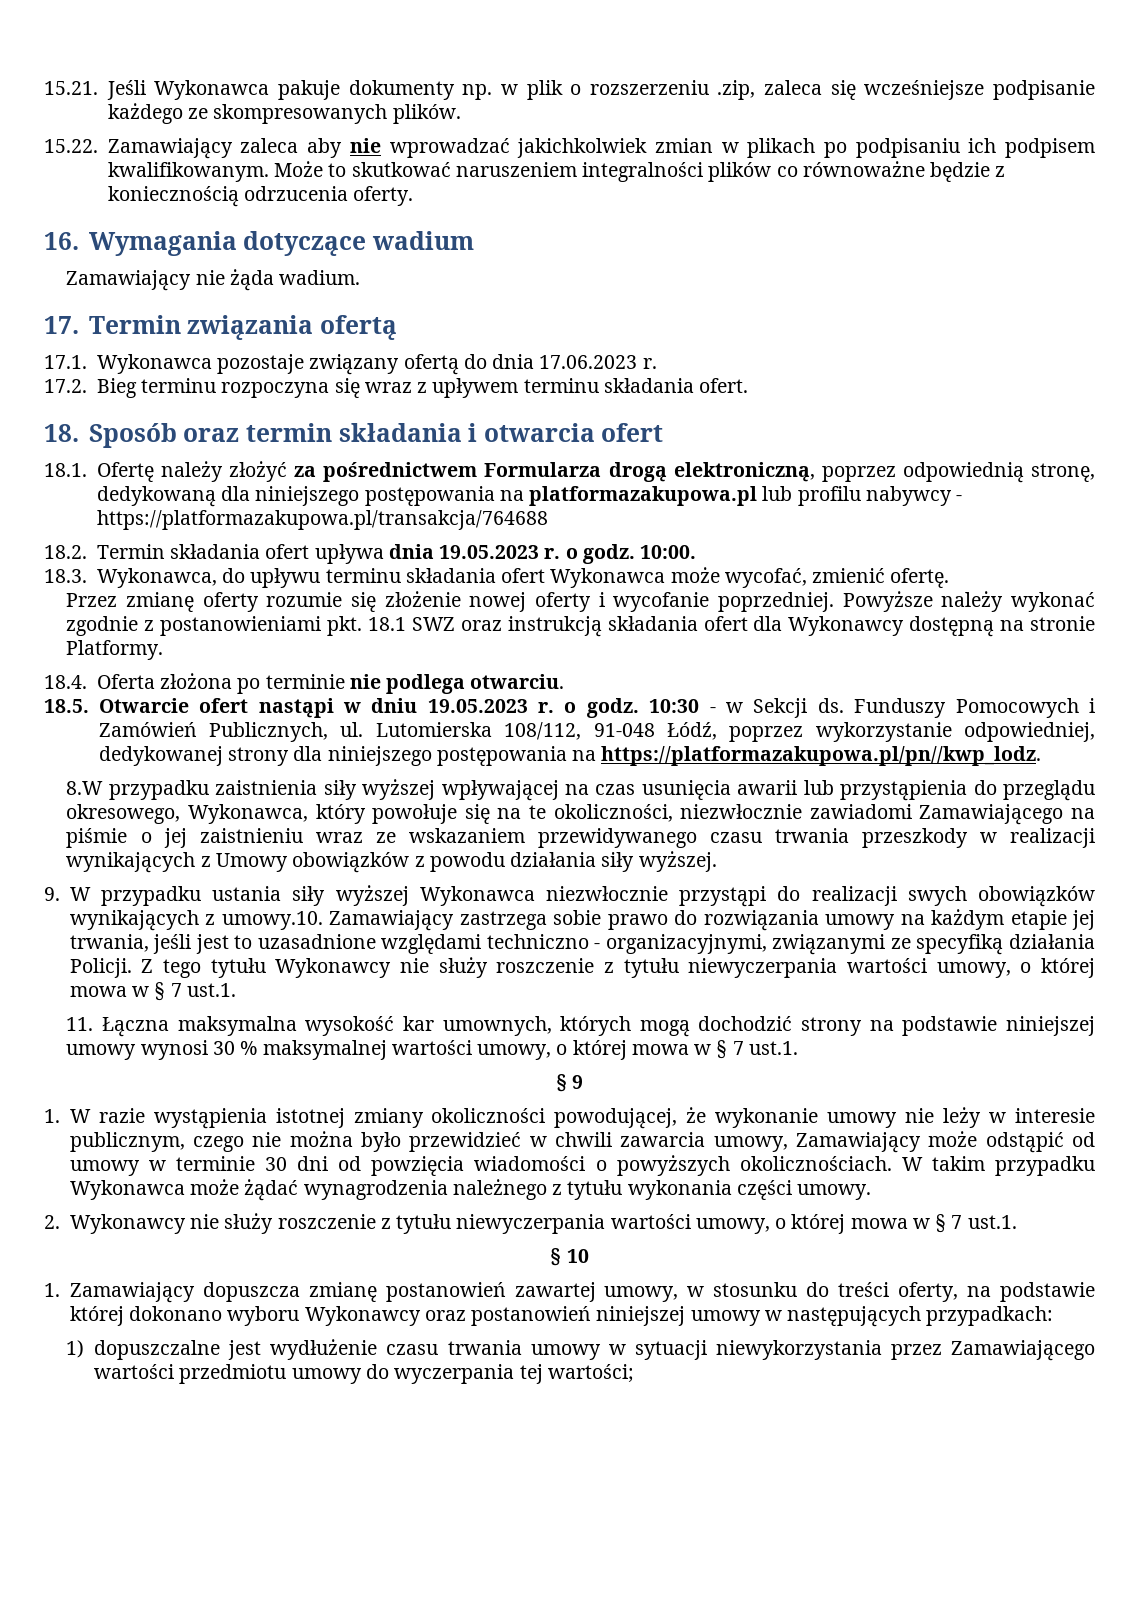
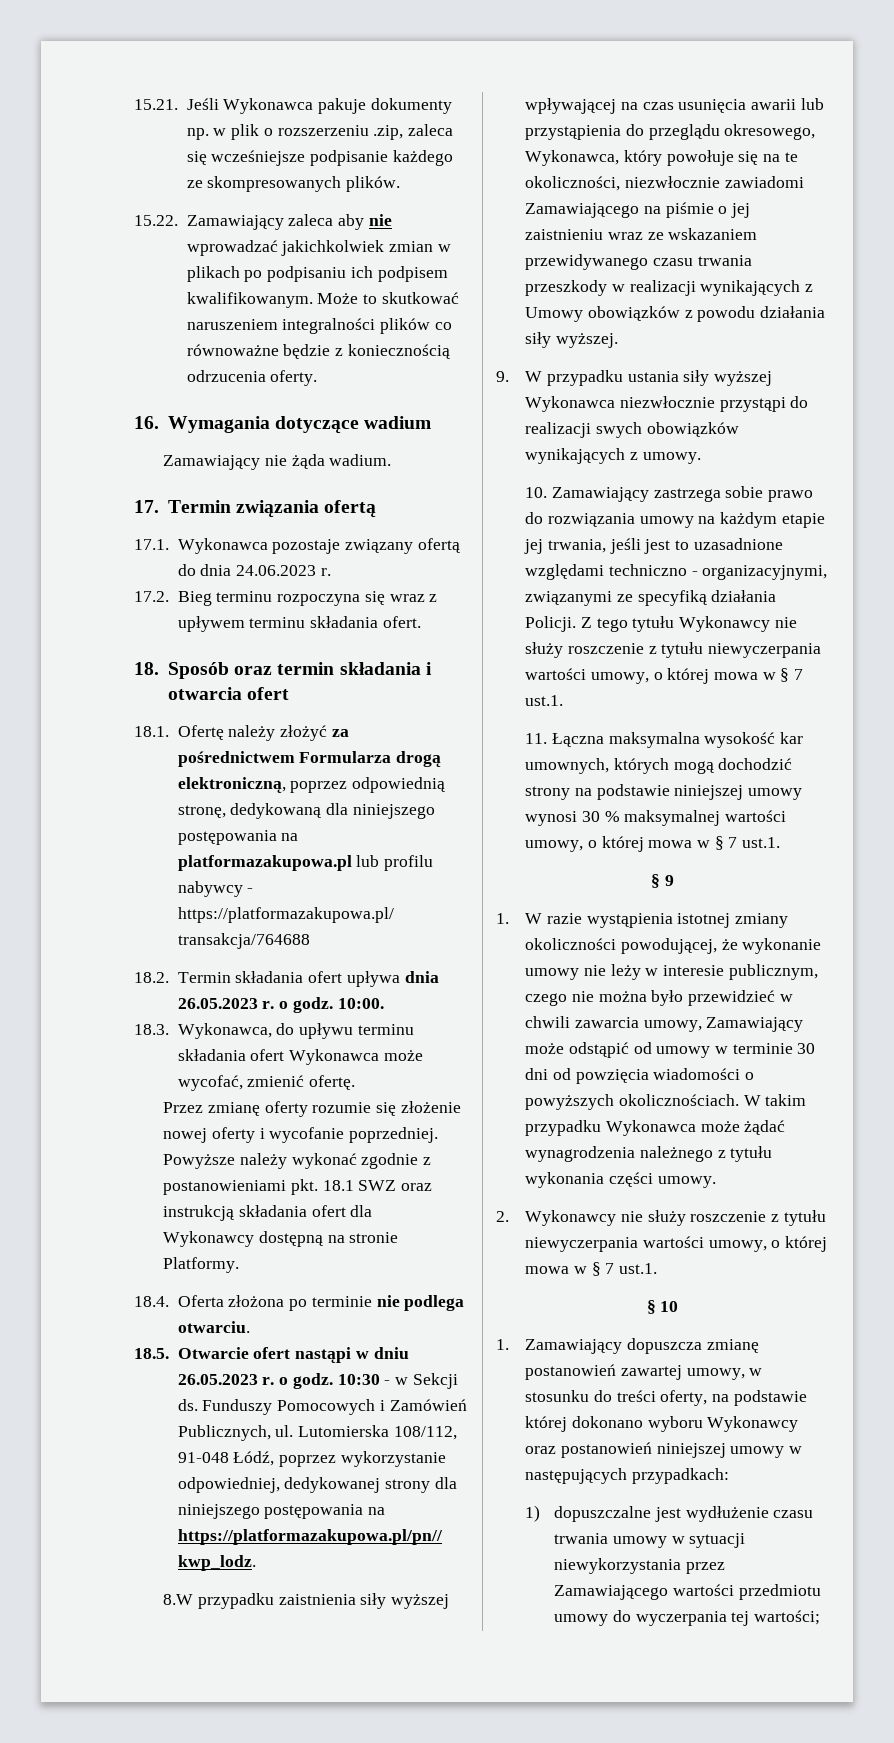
[539,355,638,369] 17.06.2023 -> [236,565,317,576] 24.06.2023
[439,545,540,559] 19.05.2023 -> [177,998,258,1009] 26.05.2023
[427,699,528,713] 19.05.2023 -> [177,1374,258,1385] 26.05.2023
[221,911,323,930] umowy.10. -> [642,452,701,464] [525,487,548,498] umowy. // 10.

